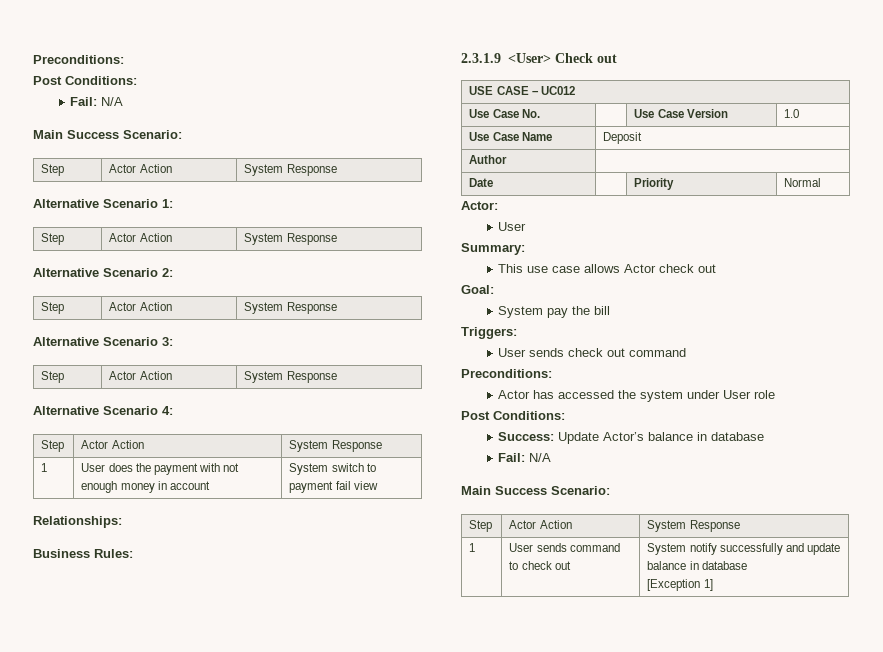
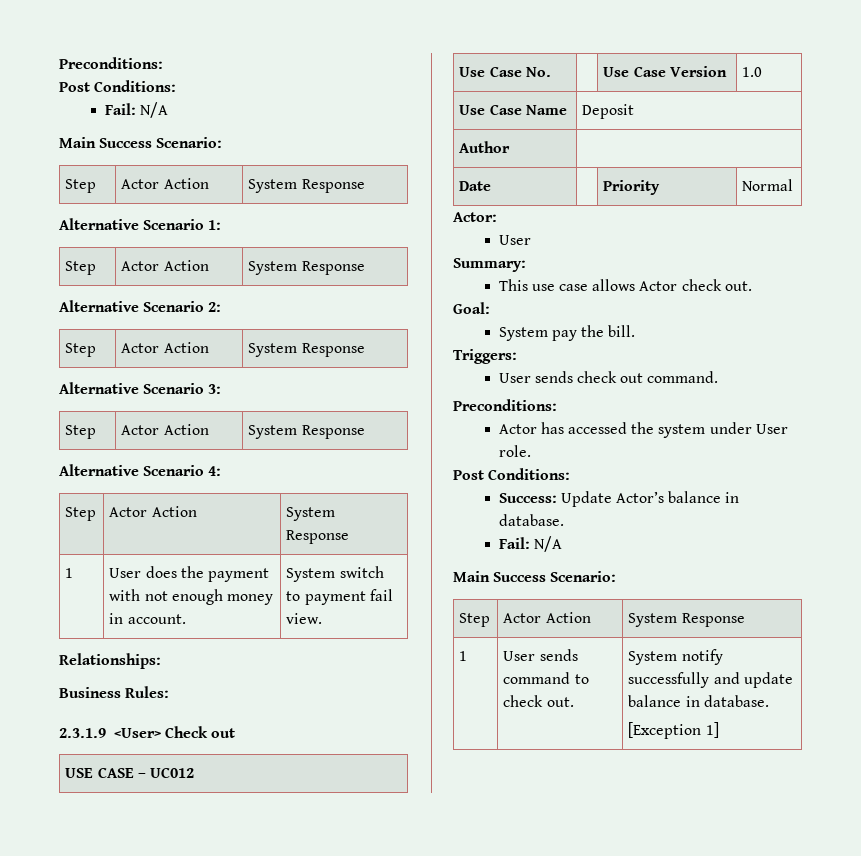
[169,481,210,490] account -> [127,614,186,624] account.
[353,481,378,490] view -> [286,613,323,624] view.
[698,264,717,273] out -> [724,281,752,291] out.
[594,306,611,315] bill -> [608,325,636,337] bill.
[629,348,687,357] command -> [647,371,719,383] command.
[754,390,776,399] role -> [498,445,531,457] role.
[711,432,765,441] database -> [498,514,564,526] database.
[554,561,571,570] out -> [546,697,574,707] out.
[701,561,747,570] database -> [703,695,769,707] database.

